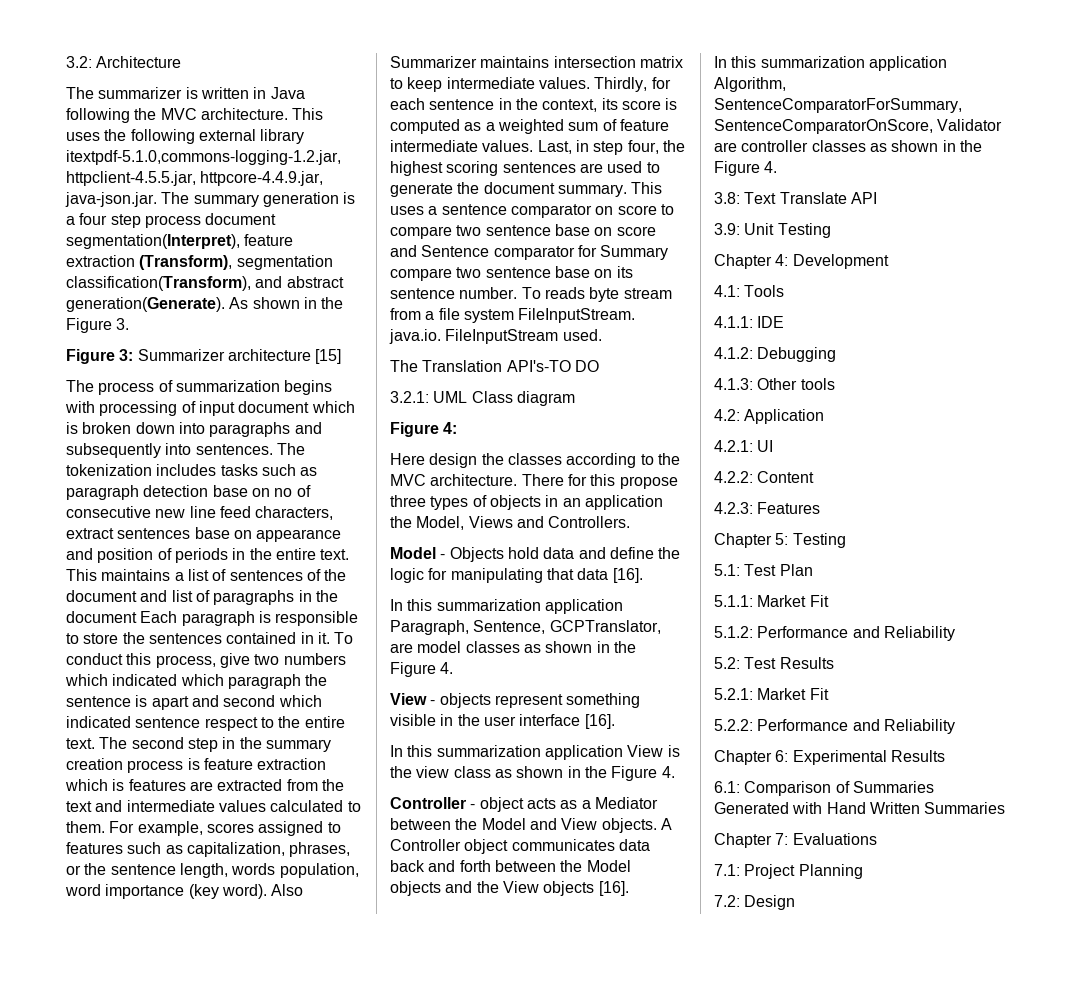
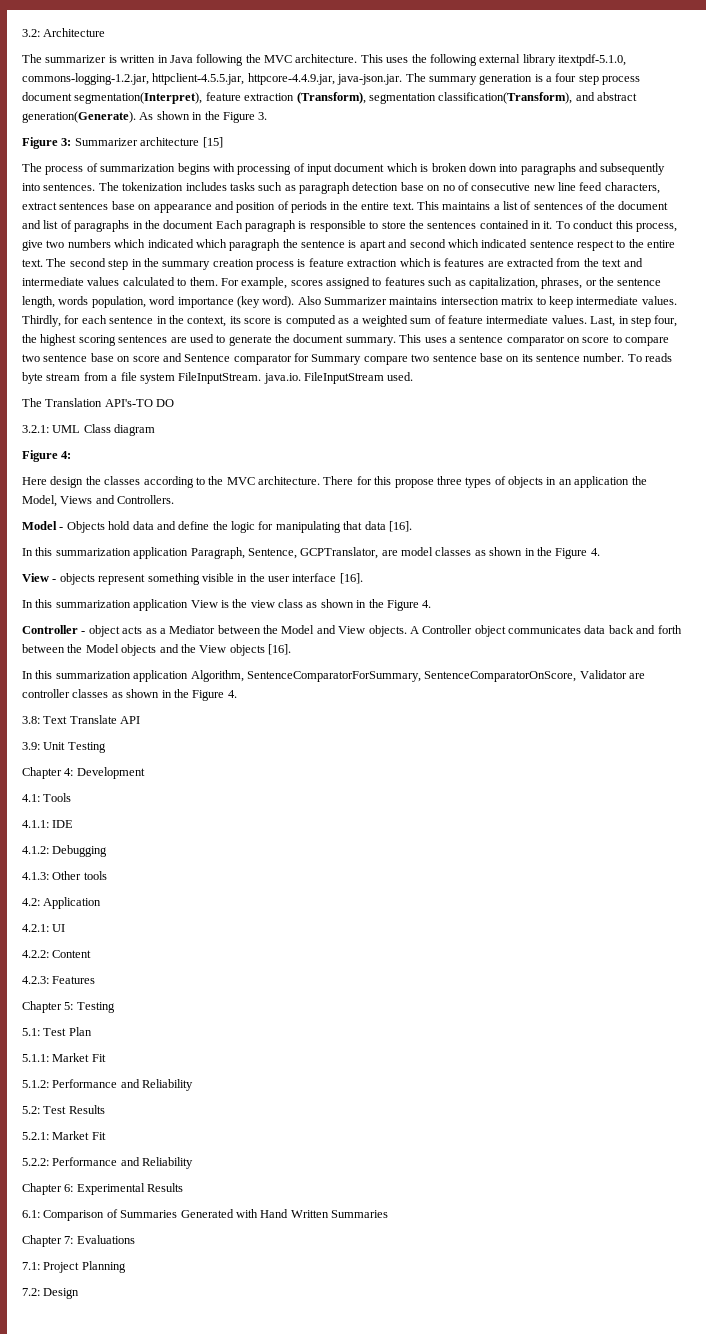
[66,150,341,165] itextpdf-5.1.0,commons-logging-1.2.jar, -> [558,54,626,66] [22,73,149,85] itextpdf-5.1.0, commons-logging-1.2.jar,

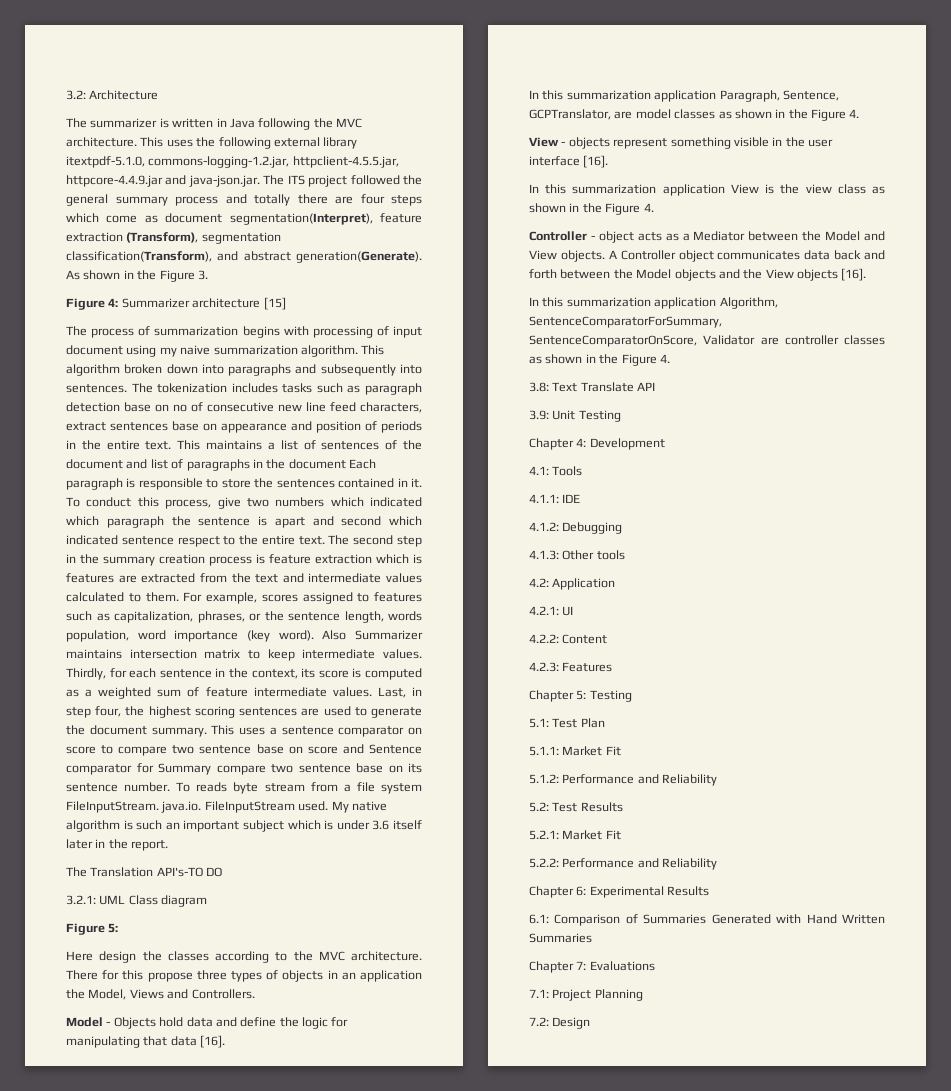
[247,73,641,85] httpcore-4.4.9.jar, java-json.jar. The summary generation is a four step process -> [66,175,422,187] [66,194,422,206] [66,213,158,223] httpcore-4.4.9.jar and java-json.jar. The ITS project followed the general summary process and totally there are four steps which come as
[61,138,72,146] 3: -> [108,298,119,307] 4:
[386,163,429,172] which is -> [126,345,385,357] [66,364,120,376] using my naive summarization algorithm. This algorithm
(414, 376) none -> [331,801,387,813] [66,820,423,832] [66,839,169,851] My native algorithm is such an important subject which is under 3.6 itself later in the report.
[61,451,72,459] 4: -> [108,923,119,933] 5:

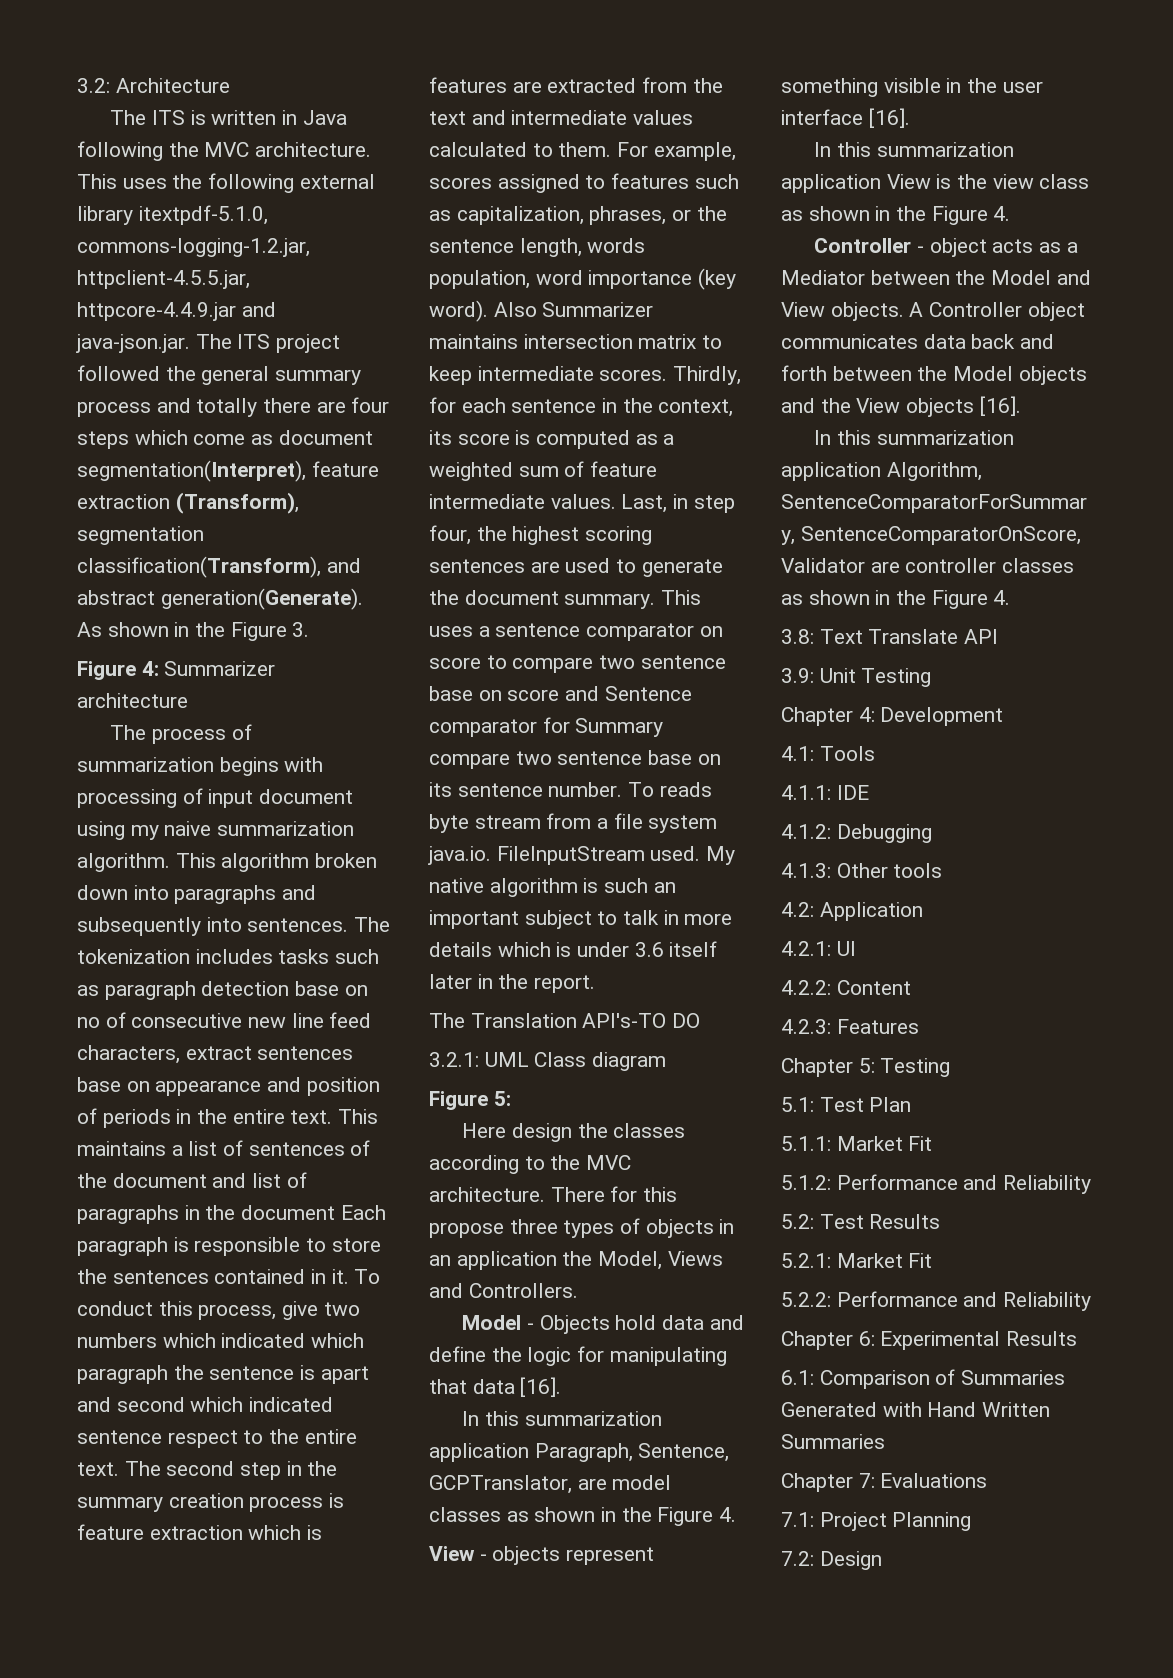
[90,118,158,128] summarizer -> [151,110,185,125] ITS
[263,297,286,310] [15] -> (188, 700) none
[382,649,422,659] values. -> [599,369,668,381] scores.
[66,801,159,813] FileInputStream. -> (718, 824) none
(284, 826) none -> [597,910,733,925] [429,942,492,957] to talk in more details

